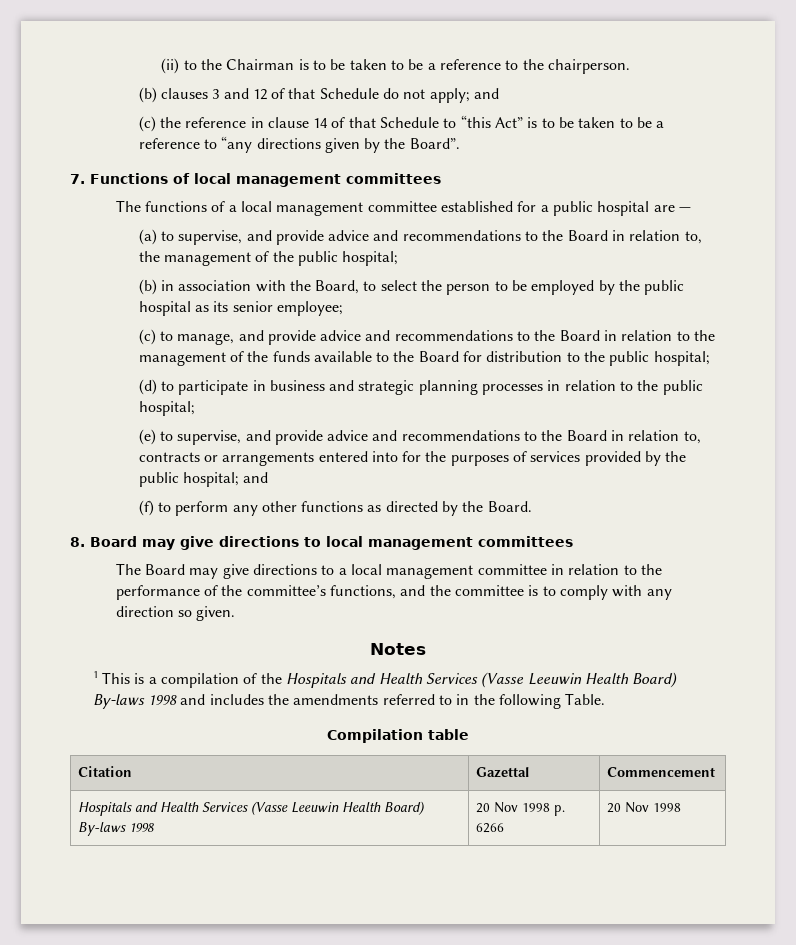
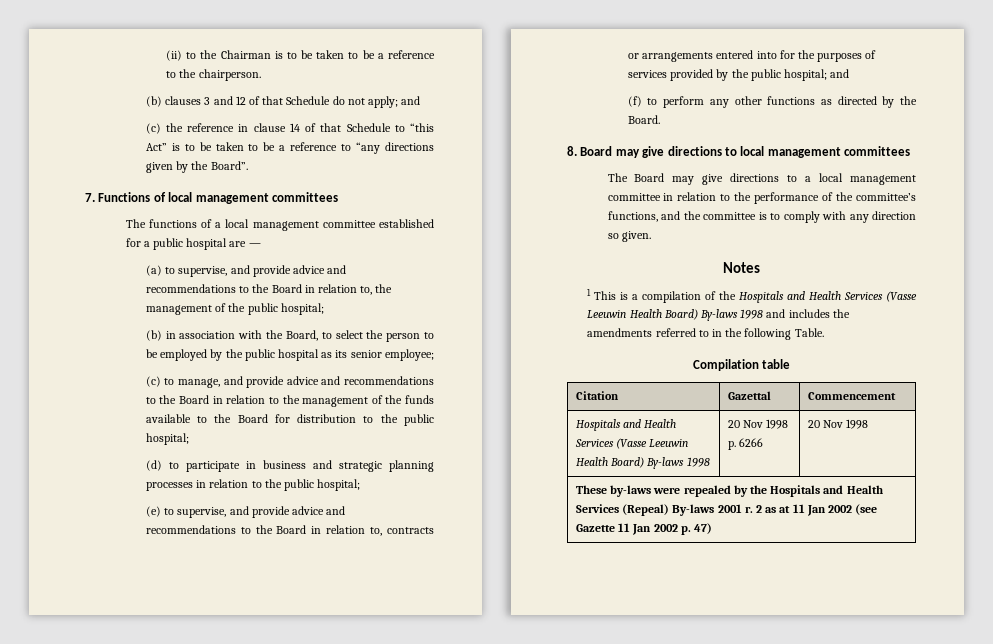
(682, 807) none -> [575,485,883,497] [575,504,878,516] [575,523,712,535] // These by-laws were repealed by the Hospitals and Health Services (Repeal) By-laws 2001 r. 2 as at 11 Jan 2002 (see Gazette 11 Jan 2002 p. 47)

